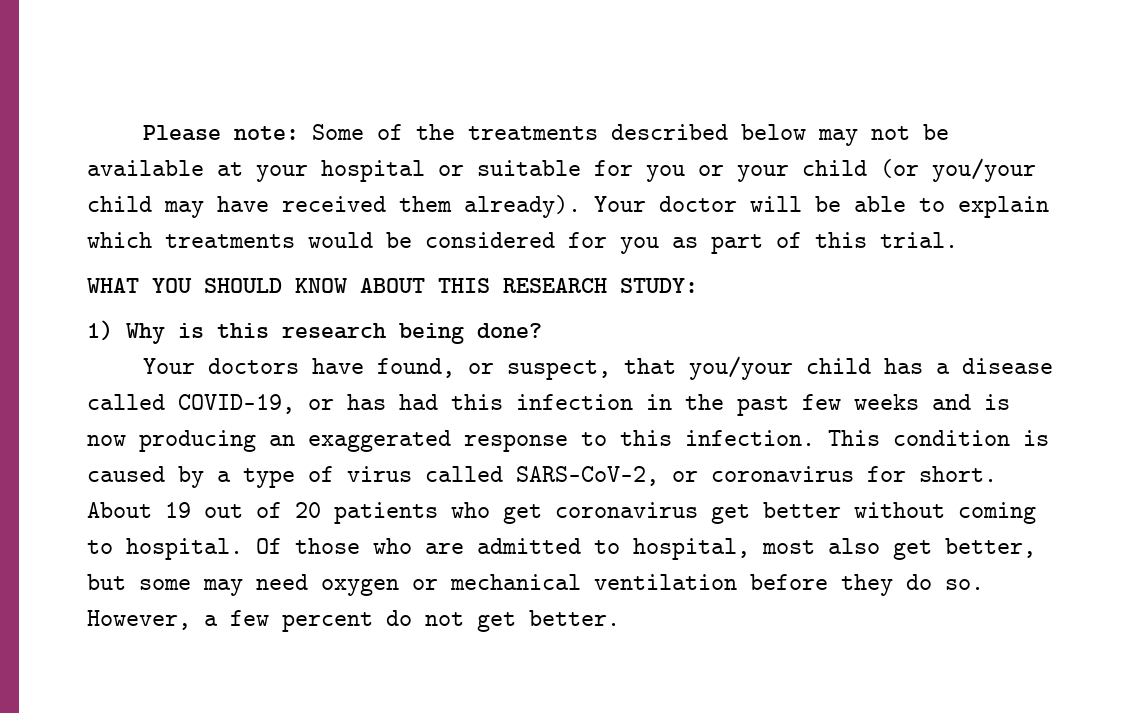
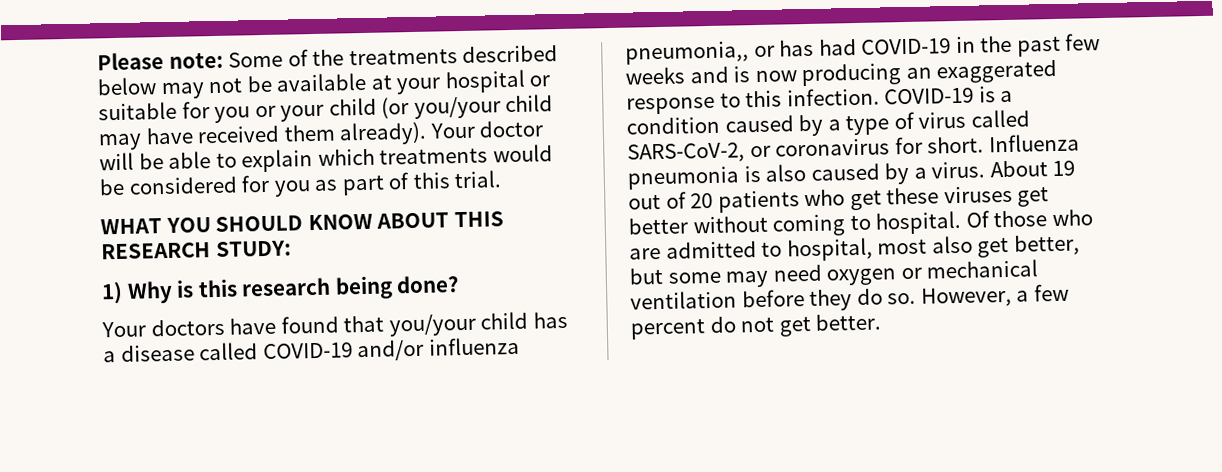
[376,358,611,380] found, or suspect, -> [280,315,339,334] found
[178,394,295,414] COVID-19, -> [262,336,520,362] [625,41,749,65] COVID-19 and/or influenza pneumonia,,
[451,394,633,410] this infection -> [861,38,952,55] COVID-19
[828,430,1049,446] This condition is -> [884,86,1014,105] [626,116,720,135] COVID-19 is a condition
(997, 474) none -> [988,133,1080,153] [627,161,986,190] Influenza pneumonia is also caused by a virus.
[555,502,698,518] coronavirus -> [886,185,1013,205] these viruses

